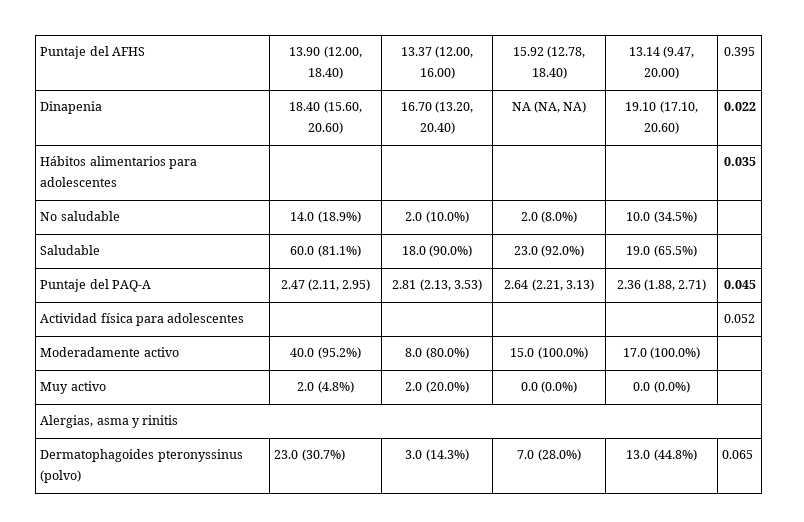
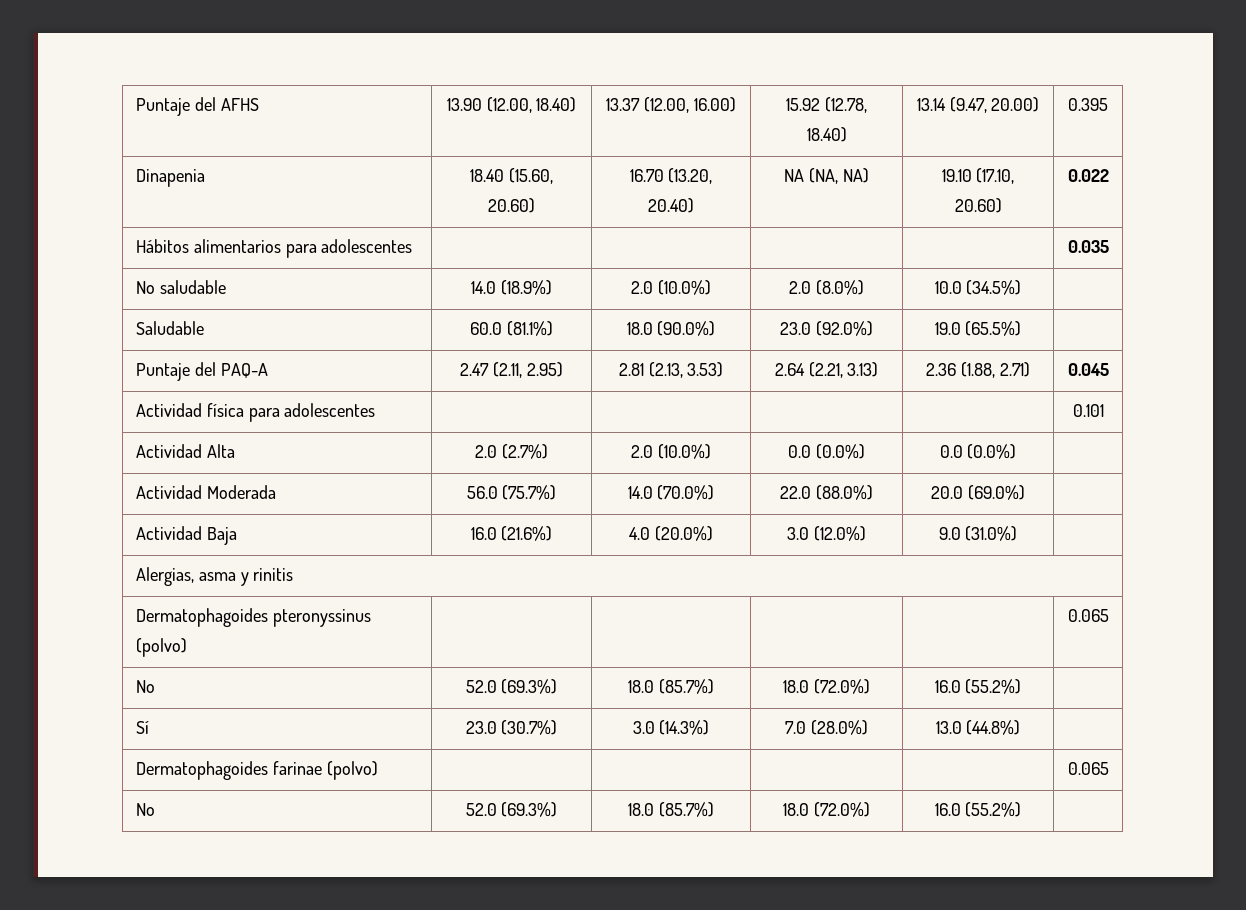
[724,314,755,323] [40,347,179,357] [290,347,361,359] [405,347,469,359] [510,347,588,359] [622,347,701,359] [40,381,106,394] [297,381,354,393] [405,381,469,393] 0.052 // Moderadamente activo | 40.0 (95.2%) | 8.0 (80.0%) | 15.0 (100.0%) | 17.0 (100.0%) | // Muy activo | 2.0 (4.8%) | 2.0 (20.0%) -> [1072,404,1104,417] [135,444,235,458] [475,444,548,459] [631,444,711,459] 0.101 // Actividad Alta | 2.0 (2.7%) | 2.0 (10.0%)
(690, 387) none -> [135,485,276,499] [466,485,557,500] [627,485,715,500] [780,485,873,500] [931,485,1025,500] [135,526,237,545] [470,526,553,541] [629,526,713,541] [787,526,866,541] [938,526,1018,541] // Actividad Moderada | 56.0 (75.7%) | 14.0 (70.0%) | 22.0 (88.0%) | 20.0 (69.0%) | // Actividad Baja | 16.0 (21.6%) | 4.0 (20.0%) | 3.0 (12.0%) | 9.0 (31.0%) |
(82, 476) none -> [1067,609,1109,622] [135,680,155,693] [465,679,558,694] [628,679,714,694] [783,679,870,694] [934,679,1022,694] [135,721,149,734] | | | | 0.065 // No | 52.0 (69.3%) | 18.0 (85.7%) | 18.0 (72.0%) | 16.0 (55.2%) | // Sí |
[722,450,754,459] 0.065 -> [135,761,378,780] [1067,762,1109,775] [135,803,155,816] [465,802,558,817] [628,802,714,817] [783,802,870,817] [934,802,1022,817] // Dermatophagoides farinae (polvo) | | | | | 0.065 // No | 52.0 (69.3%) | 18.0 (85.7%) | 18.0 (72.0%) | 16.0 (55.2%) |

